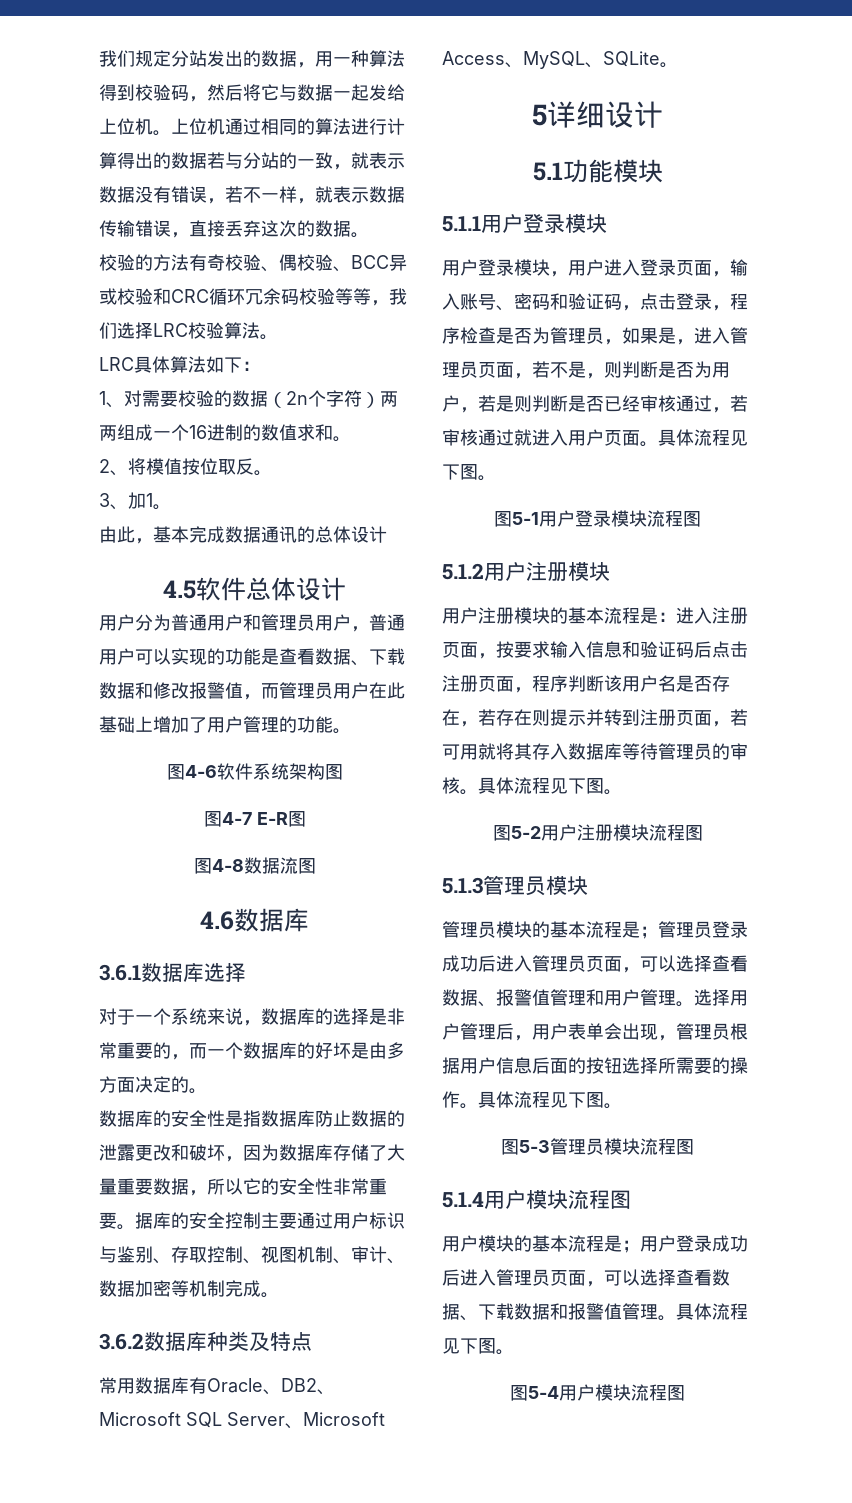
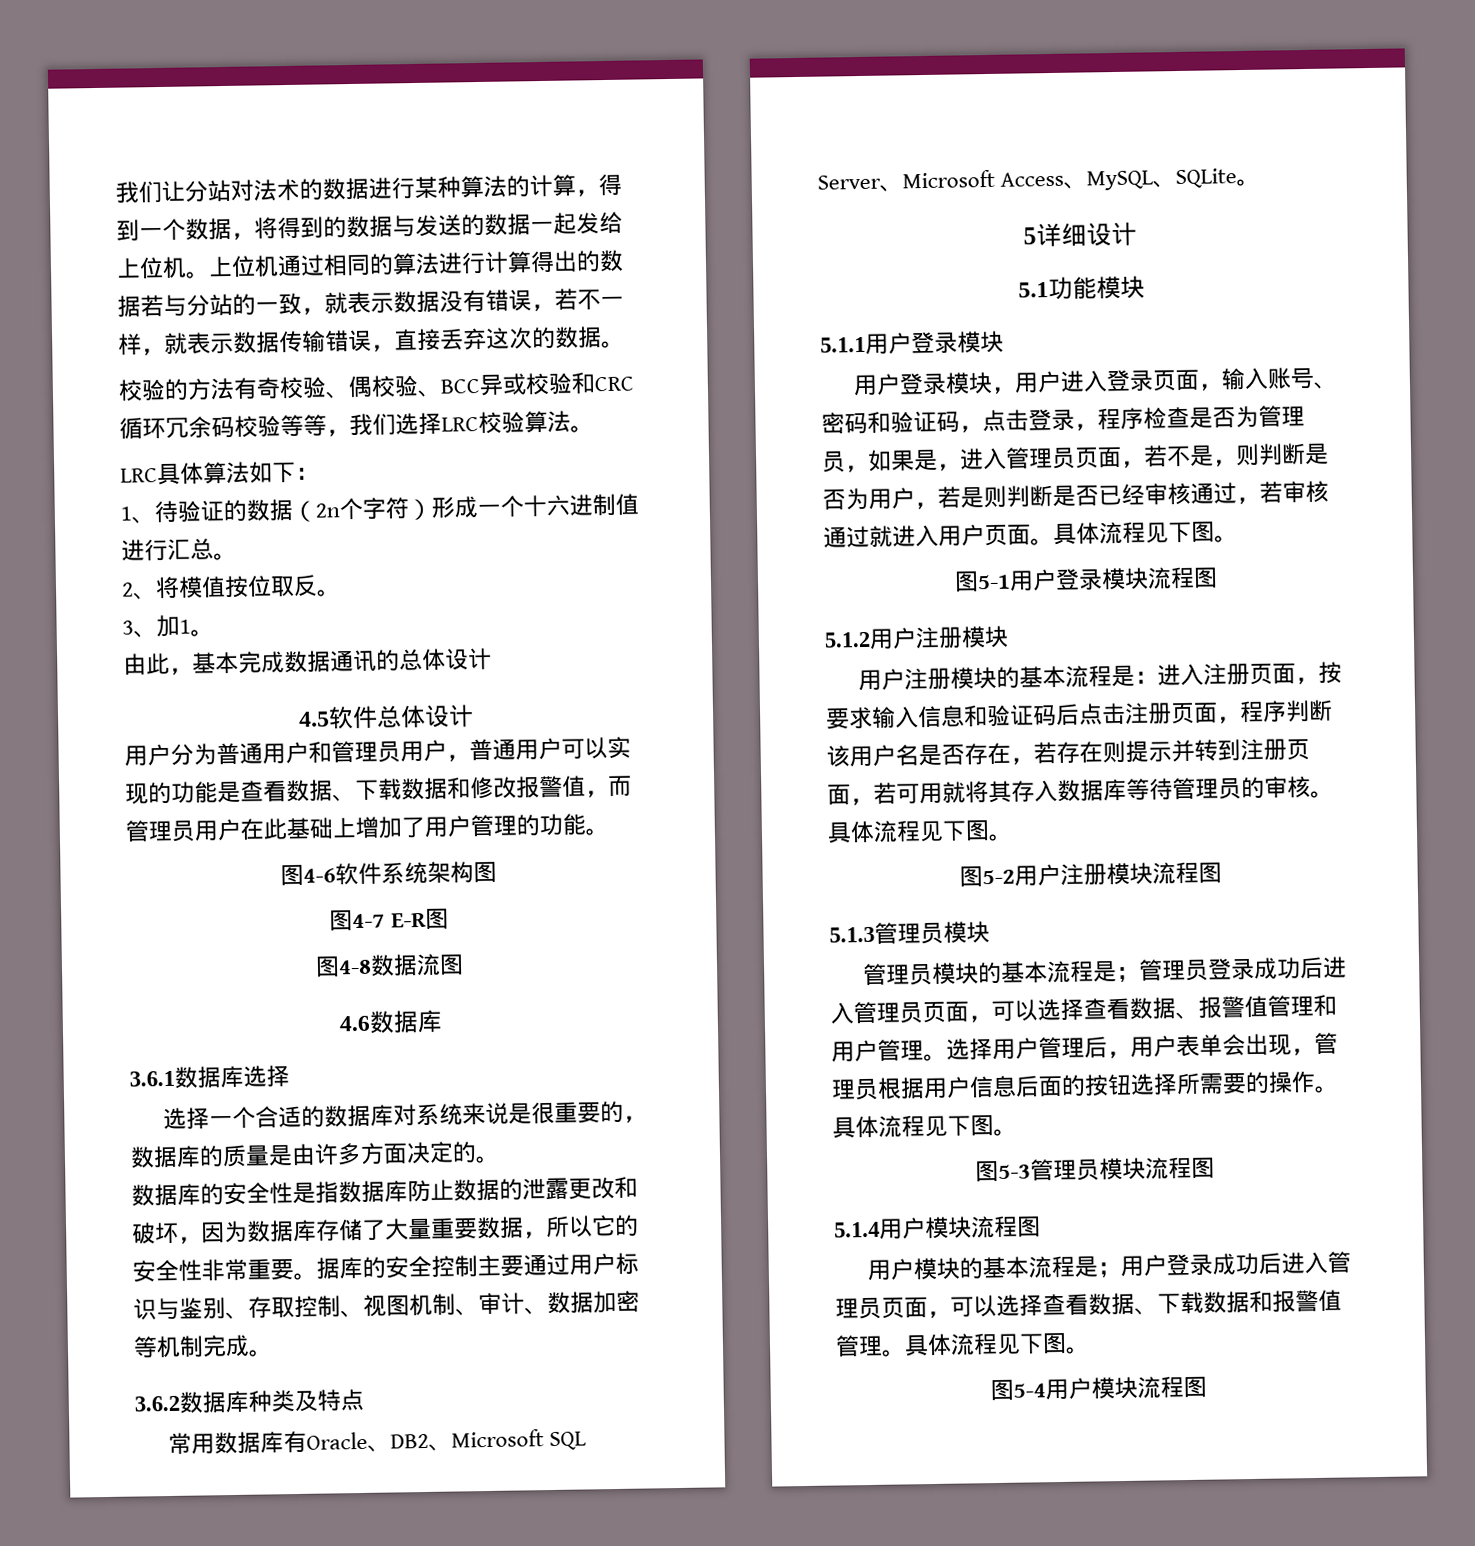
[99,50,405,68] [99,84,297,102] 我们规定分站发出的数据，用一种算法得到校验码，然后将它与 -> [115,173,622,204] [116,213,485,242] 我们让分站对法术的数据进行某种算法的计算，得到一个数据，将得到的数据与发送的
[124,390,214,407] 对需要校验 -> [154,500,224,524] 待验证
[380,391,398,407] [99,424,333,441] 两两组成一个16进制的数值求和 -> [431,493,639,519] [121,538,214,562] 形成一个十六进制值进行汇总
[99,1008,405,1026] [99,1042,387,1060] 对于一个系统来说，数据库的选择是非常重要的，而一个数据库的好坏是由 -> [163,1100,648,1130] [130,1143,339,1169] 选择一个合适的数据库对系统来说是很重要的，数据库的质量是由许

